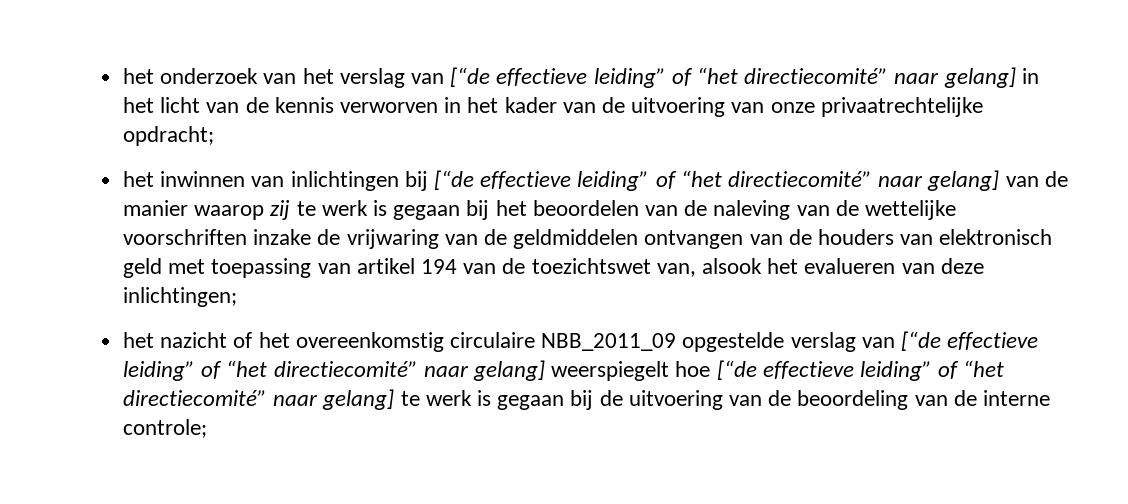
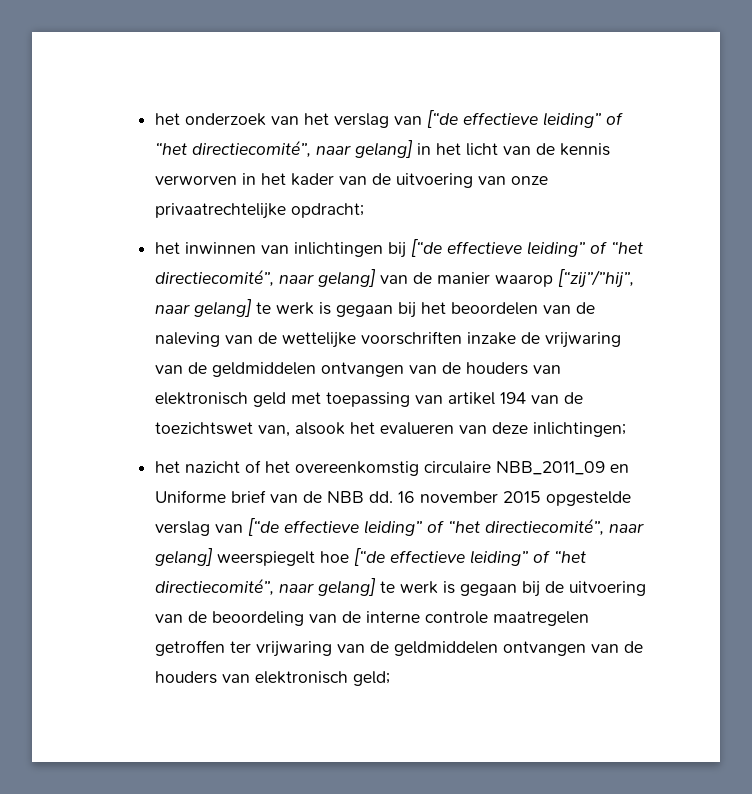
[744,68,889,84] directiecomité” -> [191,140,311,158] directiecomité”,
[728,171,873,187] directiecomité” -> [154,269,274,287] directiecomité”,
[270,200,291,220] zij -> [557,269,634,288] [154,299,252,317] [“zij”/”hij”, naar gelang]
(677, 342) none -> [609,464,629,473] [154,490,541,503] en Uniforme brief van de NBB dd. 16 november 2015
[273,361,418,377] directiecomité” -> [484,518,604,536] directiecomité”,
[122,390,267,406] directiecomité” -> [154,578,274,596] directiecomité”,
[122,419,207,438] controle; -> [424,611,589,626] [154,640,643,657] [154,671,390,686] controle maatregelen getroffen ter vrijwaring van de geldmiddelen ontvangen van de houders van elektronisch geld;

